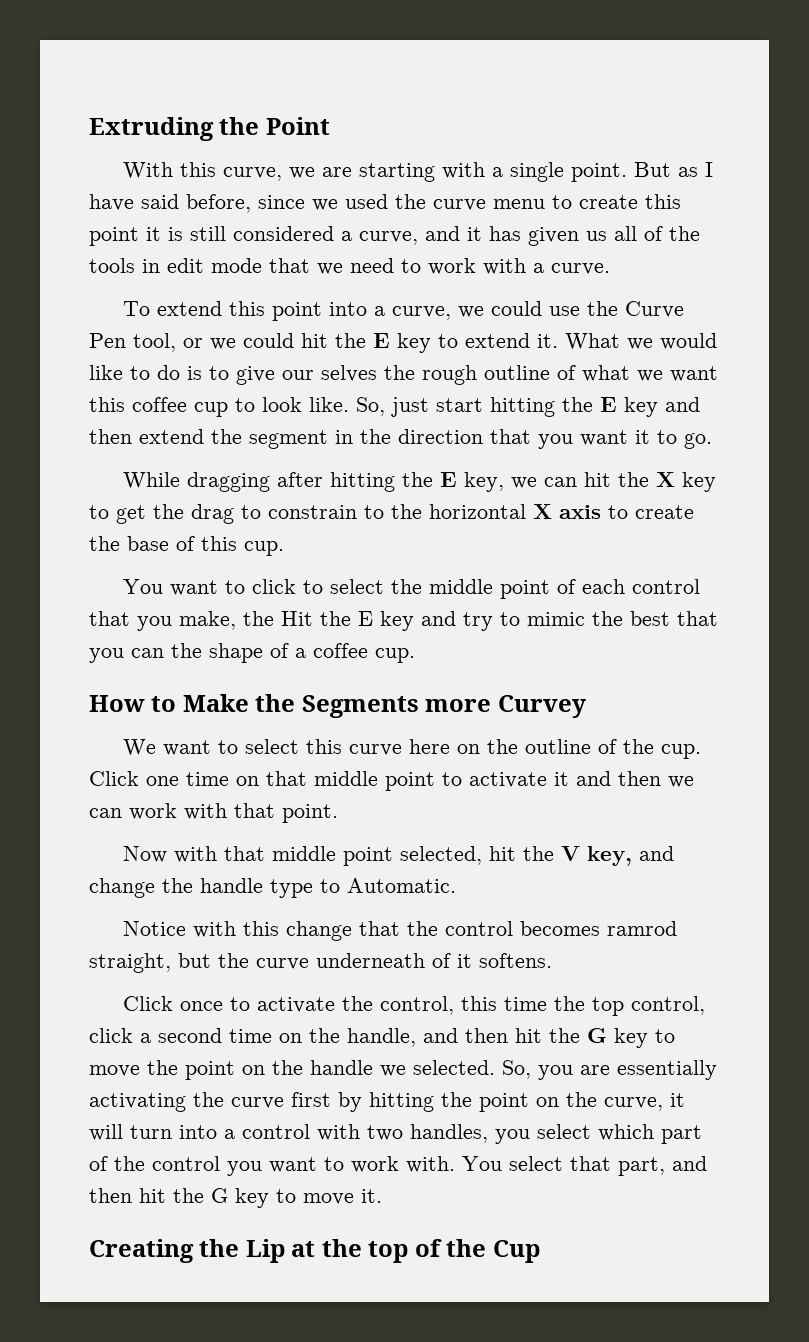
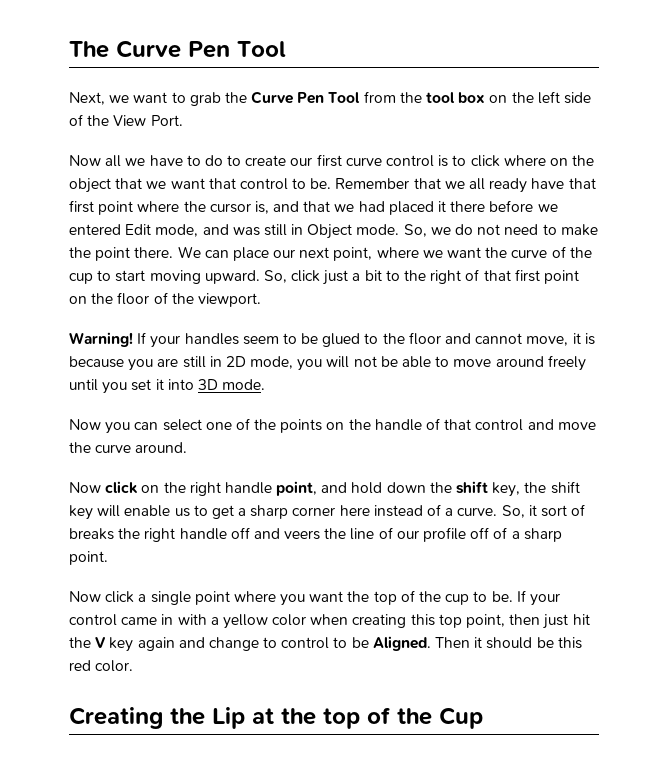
[89,117,330,141] [122,162,713,182] [89,194,681,213] [89,226,700,246] [89,258,610,275] [122,301,684,321] [89,333,717,353] [89,365,718,385] [89,397,700,417] [89,429,712,449] [122,472,716,492] [89,504,694,524] [89,536,284,556] [122,579,700,599] [89,611,718,631] [89,643,415,663] [89,694,586,718] [122,739,701,759] [89,771,694,791] [89,803,338,823] [122,846,674,866] [89,878,456,898] [122,921,677,941] [89,953,552,973] [122,996,705,1016] [89,1028,675,1048] [89,1060,717,1080] [89,1092,685,1112] [89,1124,702,1144] [89,1156,707,1176] [89,1188,382,1208] Extruding the Point // With this curve, we are starting with a single point. But as I have said before, since we used the curve menu to create this point it is still considered a curve, and it has given us all of the tools in edit mode that we need to work with a curve. // To extend this point into a curve, we could use the Curve Pen tool, or we could hit the E key to extend it. What we would like to do is to give our selves the rough outline of what we want this coffee cup to look like. So, just start hitting the E key and then extend the segment in the direction that you want it to go. // While dragging after hitting the E key, we can hit the X key to get the drag to constrain to the horizontal X axis to create the base of this cup. // You want to click to select the middle point of each control that you make, the Hit the E key and try to mimic the best that you can the shape of a coffee cup. // How to Make the Segments more Curvey // We want to select this curve here on the outline of the cup. Click one time on that middle point to activate it and then we can work with that point. // Now with that middle point selected, hit the V key, and change the handle type to Automatic. // Notice with this change that the control becomes ramrod straight, but the curve underneath of it softens. // Click once to activate the control, this time the top control, click a second time on the handle, and then hit the G key to move the point on the handle we selected. So, you are essentially activating the curve first by hitting the point on the curve, it will turn into a control with two handles, you select which part of the control you want to work with. You select that part, and then hit the G key to move it. -> [69,40,286,58] [69,91,591,106] [69,114,183,126] [69,154,595,167] [69,178,596,193] [69,200,558,215] [69,224,598,239] [69,246,592,261] [69,269,579,285] [69,292,261,307] [69,332,595,348] [69,355,586,371] [69,379,266,394] [69,418,596,434] [69,442,188,453] [69,481,580,497] [69,504,586,520] [69,527,562,542] [69,551,108,565] [69,590,560,606] [69,614,590,629] [69,636,582,652] [69,660,134,672] The Curve Pen Tool // Next, we want to grab the Curve Pen Tool from the tool box on the left side of the View Port. // Now all we have to do to create our first curve control is to click where on the object that we want that control to be. Remember that we all ready have that first point where the cursor is, and that we had placed it there before we entered Edit mode, and was still in Object mode. So, we do not need to make the point there. We can place our next point, where we want the curve of the cup to start moving upward. So, click just a bit to the right of that first point on the floor of the viewport. // Warning! If your handles seem to be glued to the floor and cannot move, it is because you are still in 2D mode, you will not be able to move around freely until you set it into 3D mode. // Now you can select one of the points on the handle of that control and move the curve around. // Now click on the right handle point, and hold down the shift key, the shift key will enable us to get a sharp corner here instead of a curve. So, it sort of breaks the right handle off and veers the line of our profile off of a sharp point. // Now click a single point where you want the top of the cup to be. If your control came in with a yellow color when creating this top point, then just hit the V key again and change to control to be Aligned. Then it should be this red color.

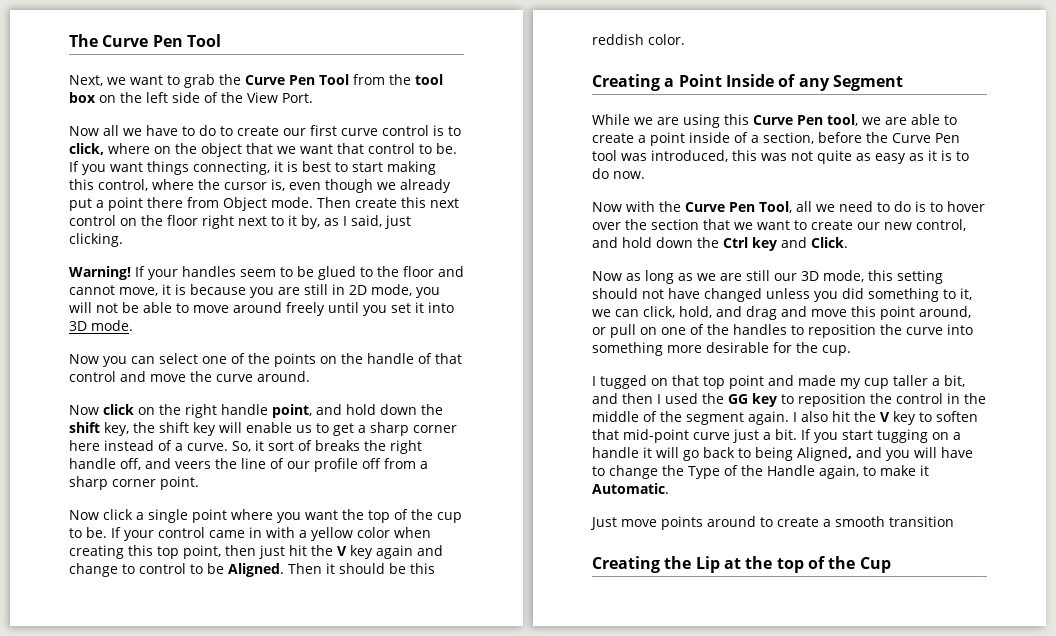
[470,155,500,167] click -> [69,143,104,155] click,
[335,178,596,193] [69,200,558,215] [69,224,598,239] [69,246,592,261] [69,269,579,285] [69,292,261,307] Remember that we all ready have that first point where the cursor is, and that we had placed it there before we entered Edit mode, and was still in Object mode. So, we do not need to make the point there. We can place our next point, where we want the curve of the cup to start moving upward. So, click just a bit to the right of that first point on the floor of the viewport. -> [69,161,436,175] [69,179,451,193] [69,197,459,211] [69,215,411,229] [69,233,123,247] If you want things connecting, it is best to start making this control, where the cursor is, even though we already put a point there from Object mode. Then create this next control on the floor right next to it by, as I said, just clicking.
[230,527,250,539] off -> [120,458,141,470] off,
[493,527,562,542] of a sharp -> [384,458,428,469] [69,476,156,490] from a sharp corner
[69,660,91,671] red -> [592,34,644,45] reddish
(134, 666) none -> [592,74,903,91] [592,114,957,128] [592,132,960,146] [592,150,969,164] [592,168,645,179] [592,201,985,213] [592,219,966,231] [592,237,848,251] [592,270,943,284] [592,288,972,302] [592,306,971,320] [592,324,973,338] [592,342,851,356] [592,375,965,389] [592,393,986,407] [592,411,978,425] [592,429,961,443] [592,447,973,461] [592,465,929,479] [592,483,669,494] [590,516,954,530] // Creating a Point Inside of any Segment // While we are using this Curve Pen tool, we are able to create a point inside of a section, before the Curve Pen tool was introduced, this was not quite as easy as it is to do now. // Now with the Curve Pen Tool, all we need to do is to hover over the section that we want to create our new control, and hold down the Ctrl key and Click. // Now as long as we are still our 3D mode, this setting should not have changed unless you did something to it, we can click, hold, and drag and move this point around, or pull on one of the handles to reposition the curve into something more desirable for the cup. // I tugged on that top point and made my cup taller a bit, and then I used the GG key to reposition the control in the middle of the segment again. I also hit the V key to soften that mid-point curve just a bit. If you start tugging on a handle it will go back to being Aligned, and you will have to change the Type of the Handle again, to make it Automatic. // Just move points around to create a smooth transition

